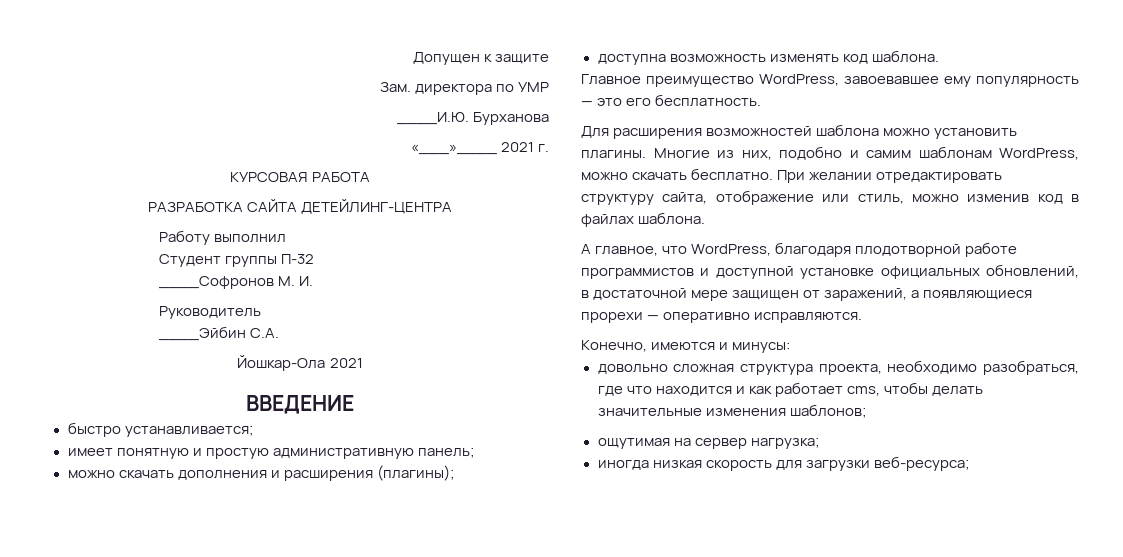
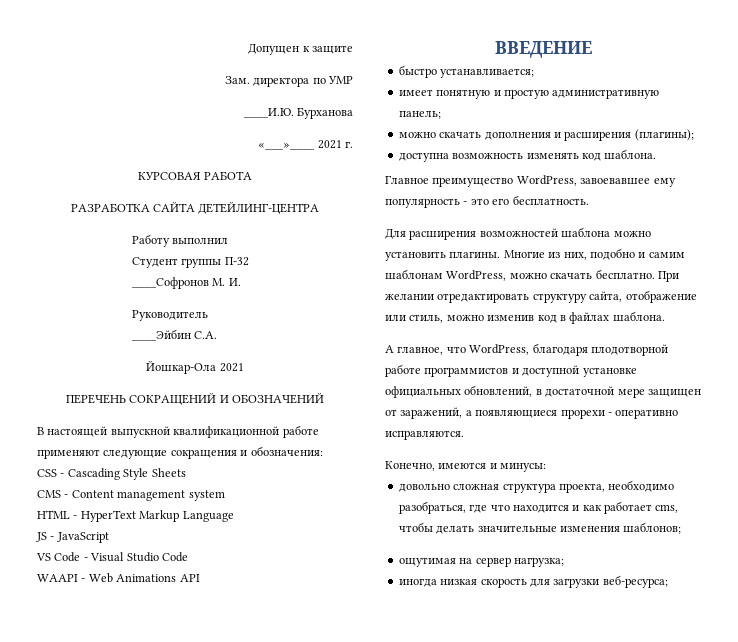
(363, 363) none -> [65,393,325,405] [37,425,319,438] [37,446,323,459] [37,468,186,480] [37,490,225,501] [37,510,234,522] [36,532,109,543] [36,552,188,562] [37,573,200,583] // ПЕРЕЧЕНЬ СОКРАЩЕНИЙ И ОБОЗНАЧЕНИЙ // В настоящей выпускной квалификационной работе применяют следующие сокращения и обозначения: // CSS - Cascading Style Sheets // CMS - Content management system // HTML - HyperText Markup Language // JS - JavaScript // VS Code - Visual Studio Code // WAAPI - Web Animations API
[581,101,593,106] — -> [463,201,468,205] -
[647,315,660,320] — -> [607,412,612,416] -

